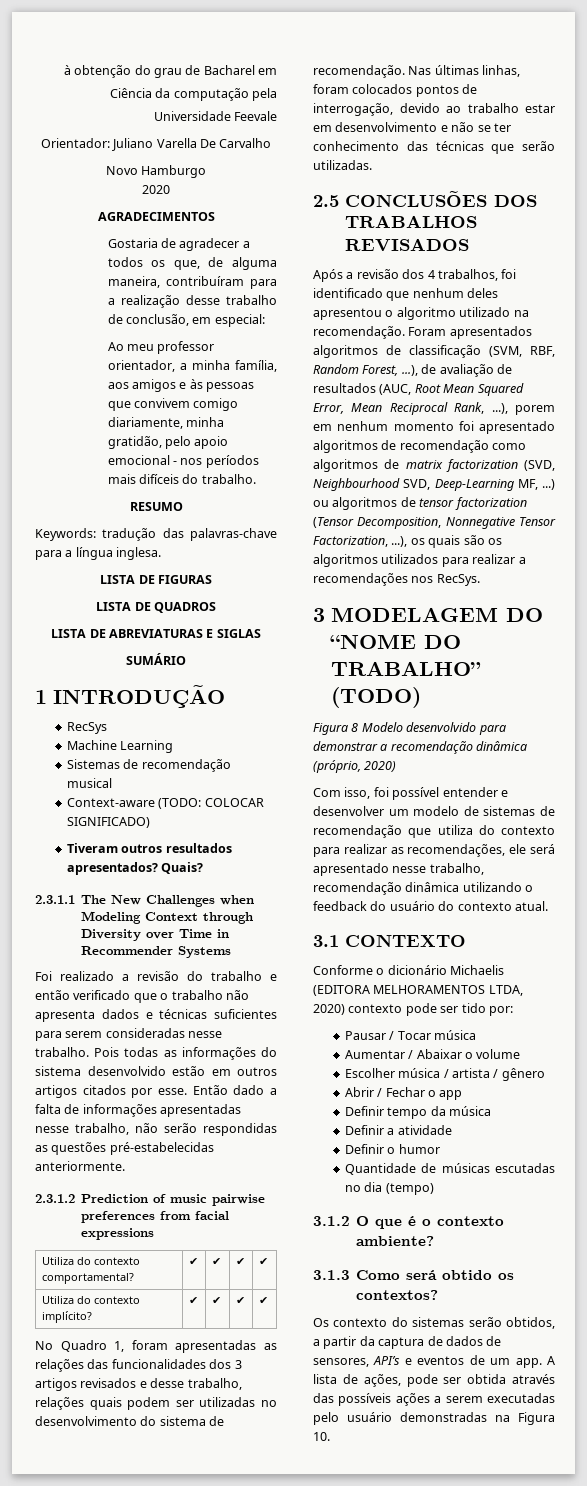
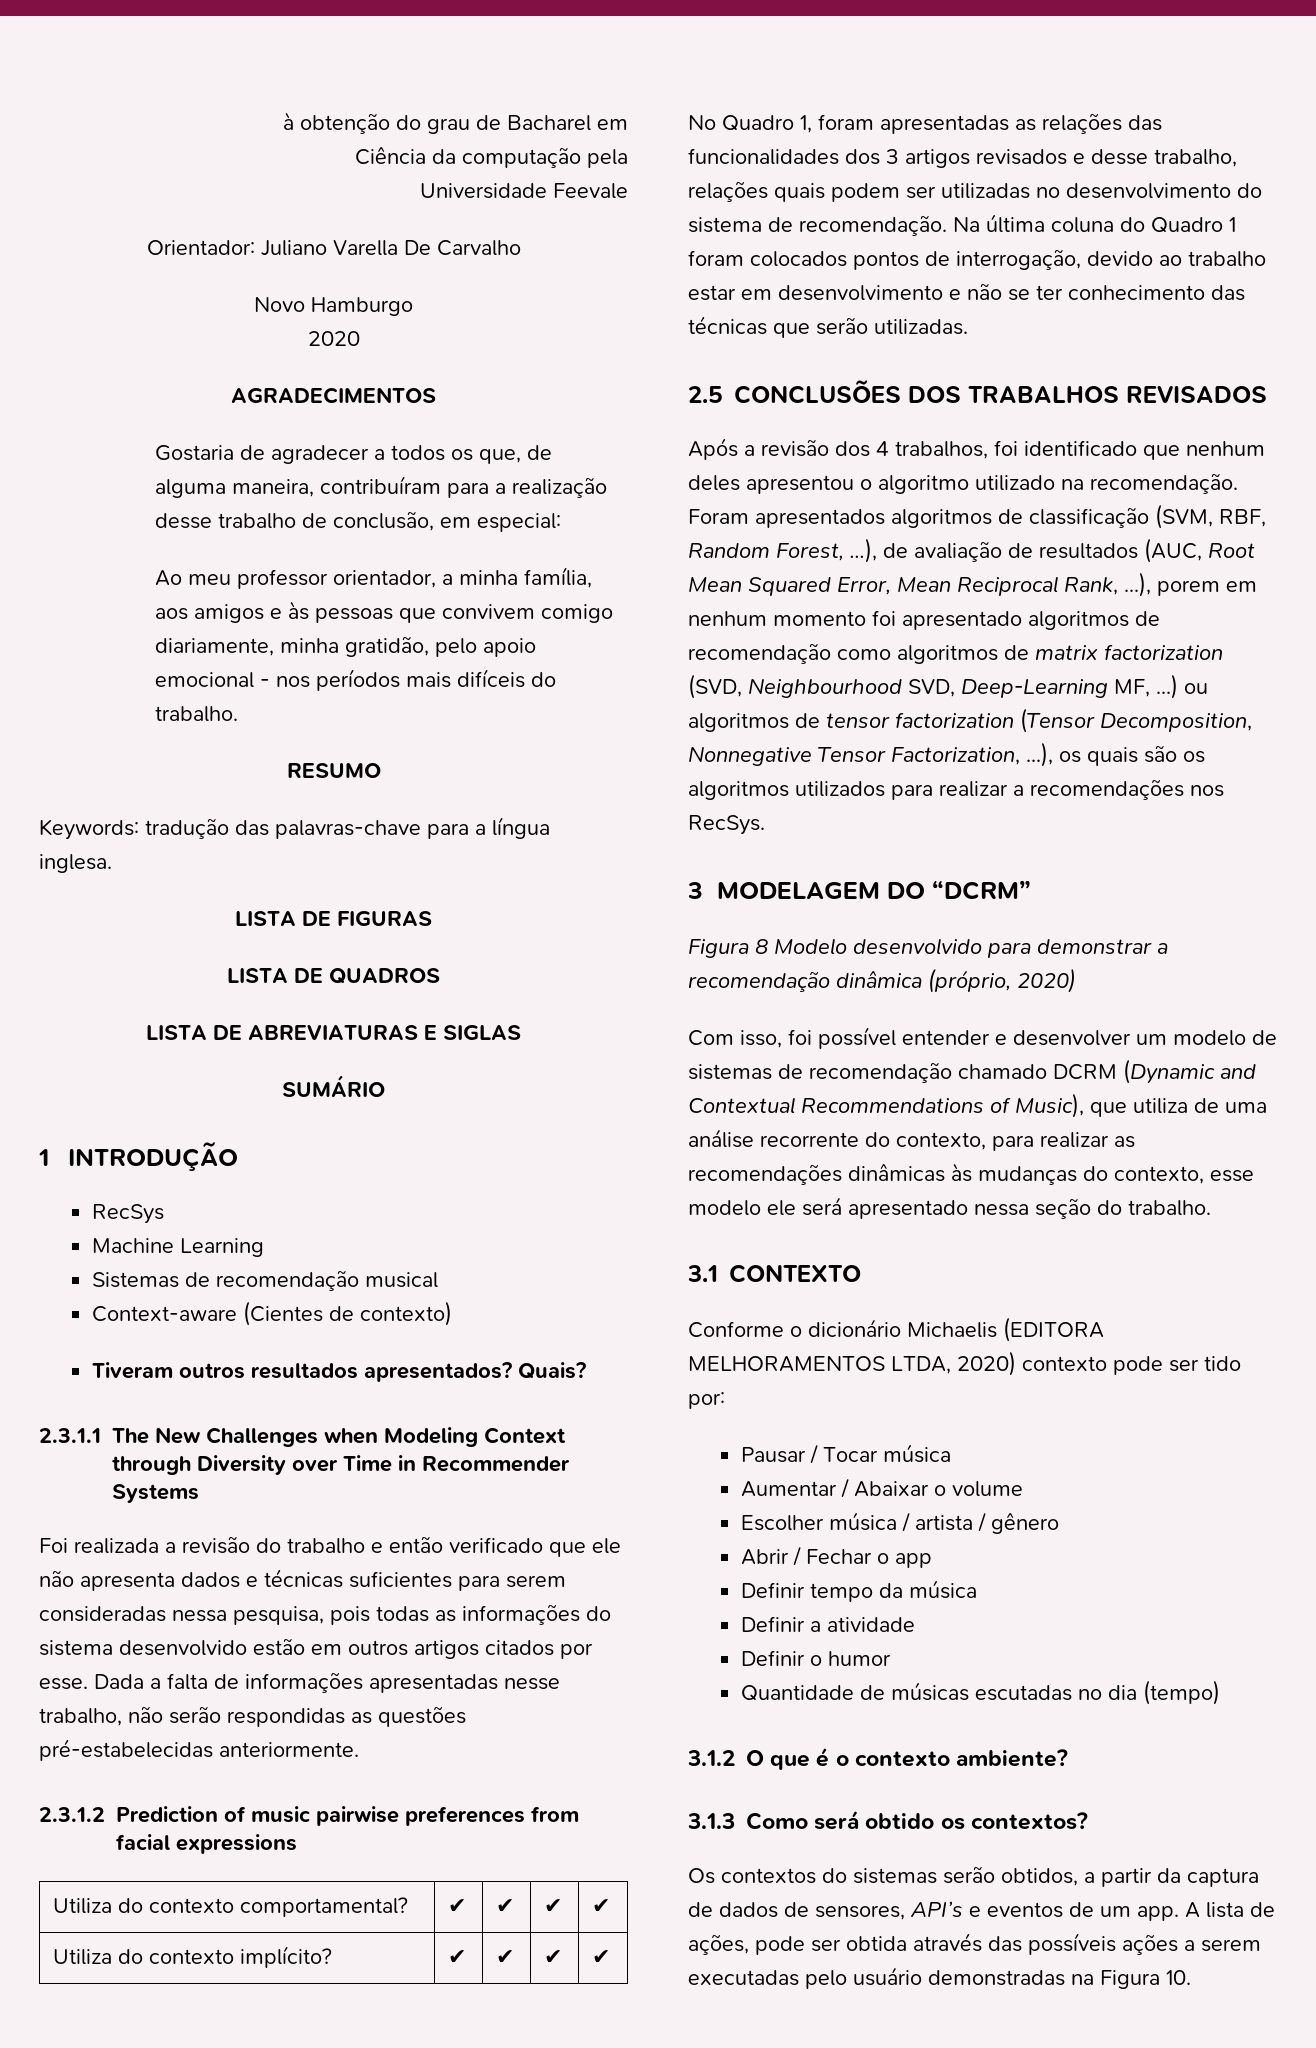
[158,798,264,809] [66,817,150,828] (TODO: COLOCAR SIGNIFICADO) -> [243,1301,453,1326] (Cientes de contexto)
[60,971,114,981] realizado -> [74,1538,159,1554] realizada
[160,990,223,1000] o trabalho -> [592,1538,621,1554] ele
[188,1031,223,1038] [35,1047,120,1057] nesse trabalho. Pois -> [172,1606,370,1625] nessa pesquisa, pois
[192,1085,265,1095] Então dado -> [94,1674,144,1689] Dada
[408,65,521,77] Nas últimas linhas, -> [953,214,1236,233] Na última coluna do Quadro 1
[330,634,462,649] [331,661,482,676] [331,687,422,708] “NOME DO TRABALHO” (TODO) -> [932,880,1032,900] “DCRM”
[408,825,555,838] [313,844,555,857] [313,863,484,876] [313,882,534,895] [313,901,548,911] que utiliza do contexto para realizar as recomendações, ele será apresentado nesse trabalho, recomendação dinâmica utilizando o feedback do usuário do contexto atual. -> [958,1059,1256,1084] [688,1093,1267,1118] [688,1129,1135,1151] [688,1163,1254,1185] [688,1197,1211,1219] chamado DCRM (Dynamic and Contextual Recommendations of Music), que utiliza de uma análise recorrente do contexto, para realizar as recomendações dinâmicas às mudanças do contexto, esse modelo ele será apresentado nessa seção do trabalho.
[333,1318,388,1327] contexto -> [721,1868,816,1884] contextos

